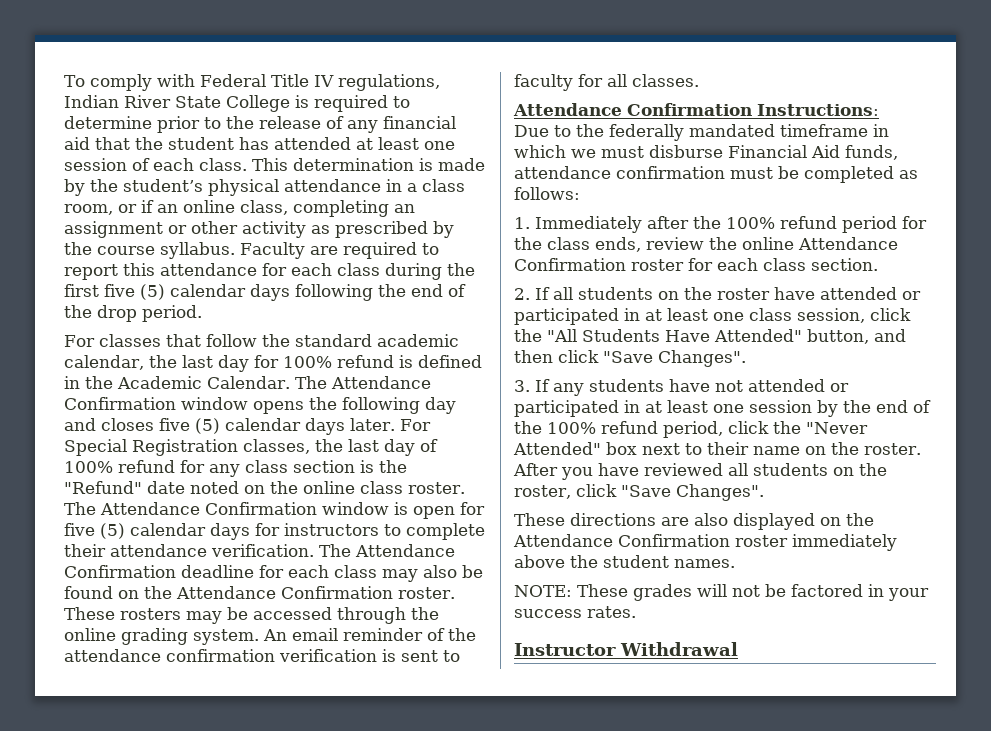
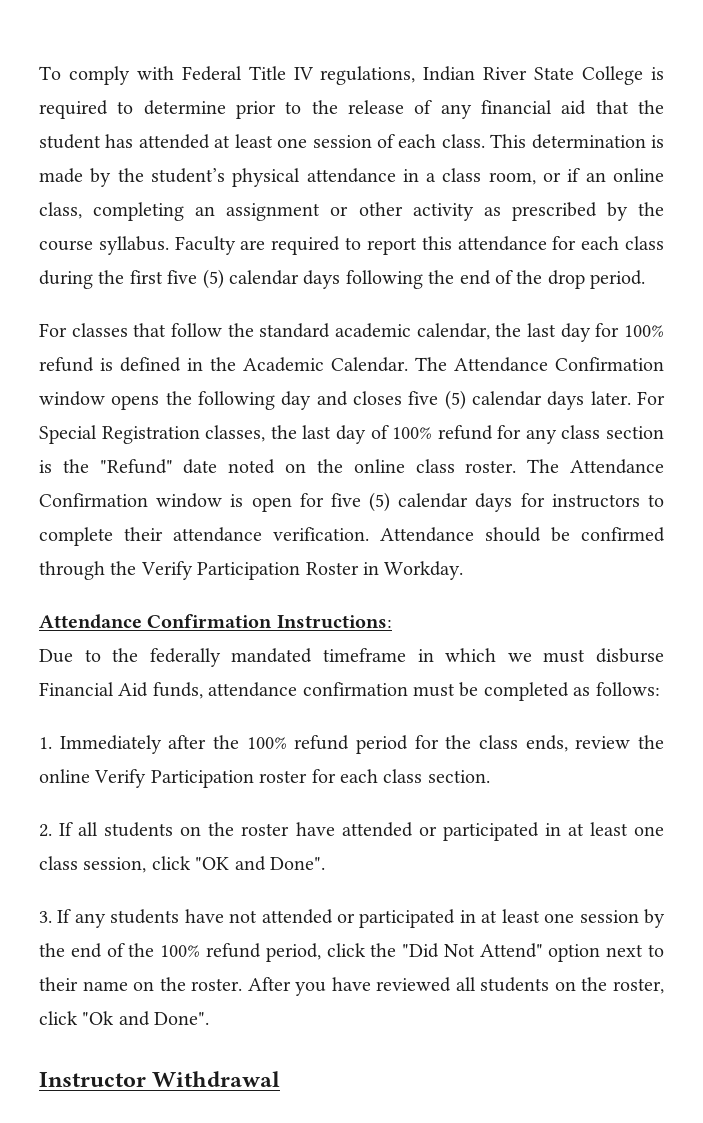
[319,544,455,557] [64,565,483,582] [64,586,455,599] [64,607,439,624] [64,628,476,645] [64,649,460,662] [514,74,699,91] The Attendance Confirmation deadline for each class may also be found on the Attendance Confirmation roster. These rosters may be accessed through the online grading system. An email reminder of the attendance confirmation verification is sent to faculty for all classes. -> [380,527,665,542] [39,561,464,580] Attendance should be confirmed through the Verify Participation Roster in Workday.
[798,237,898,250] [514,258,626,271] Attendance Confirmation -> [94,769,254,788] Verify Participation
[514,329,906,344] [514,350,746,367] the "All Students Have Attended" button, and then click "Save Changes". -> [195,856,325,871] "OK and Done".
[806,422,868,434] [513,442,637,455] "Never Attended" box -> [402,943,601,962] "Did Not Attend" option
[620,484,764,501] [514,513,874,530] [513,534,897,551] [514,555,735,568] [514,584,929,601] [514,606,636,618] "Save Changes". // These directions are also displayed on the Attendance Confirmation roster immediately above the student names. // NOTE: These grades will not be factored in your success rates. -> [82,1011,210,1026] "Ok and Done".

